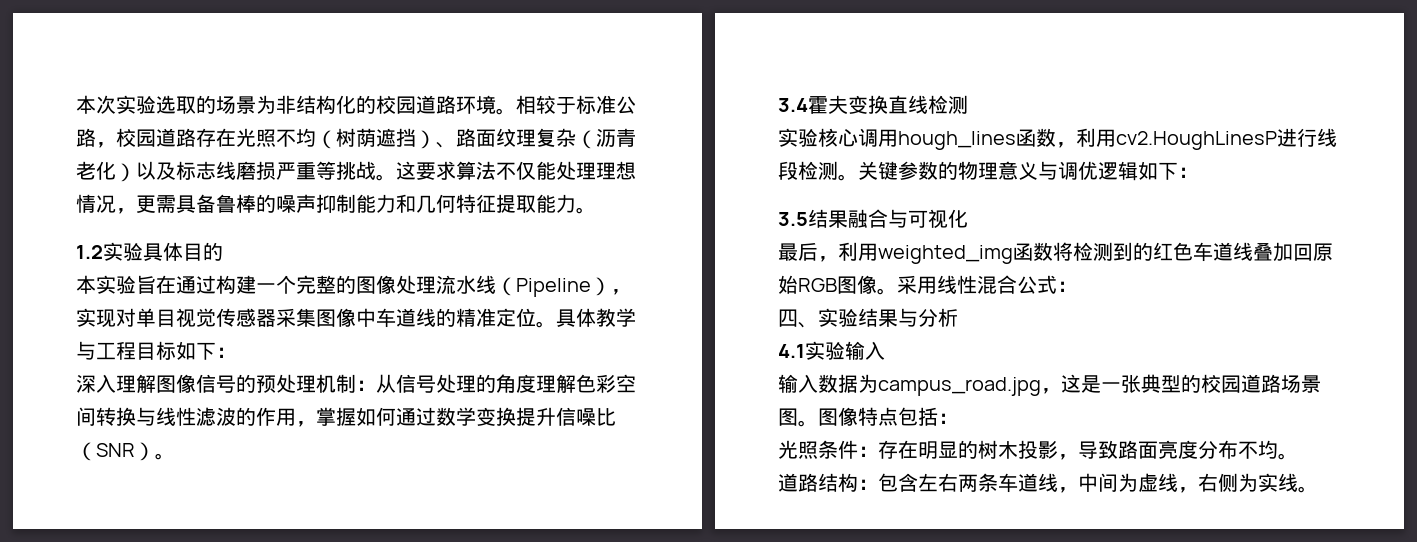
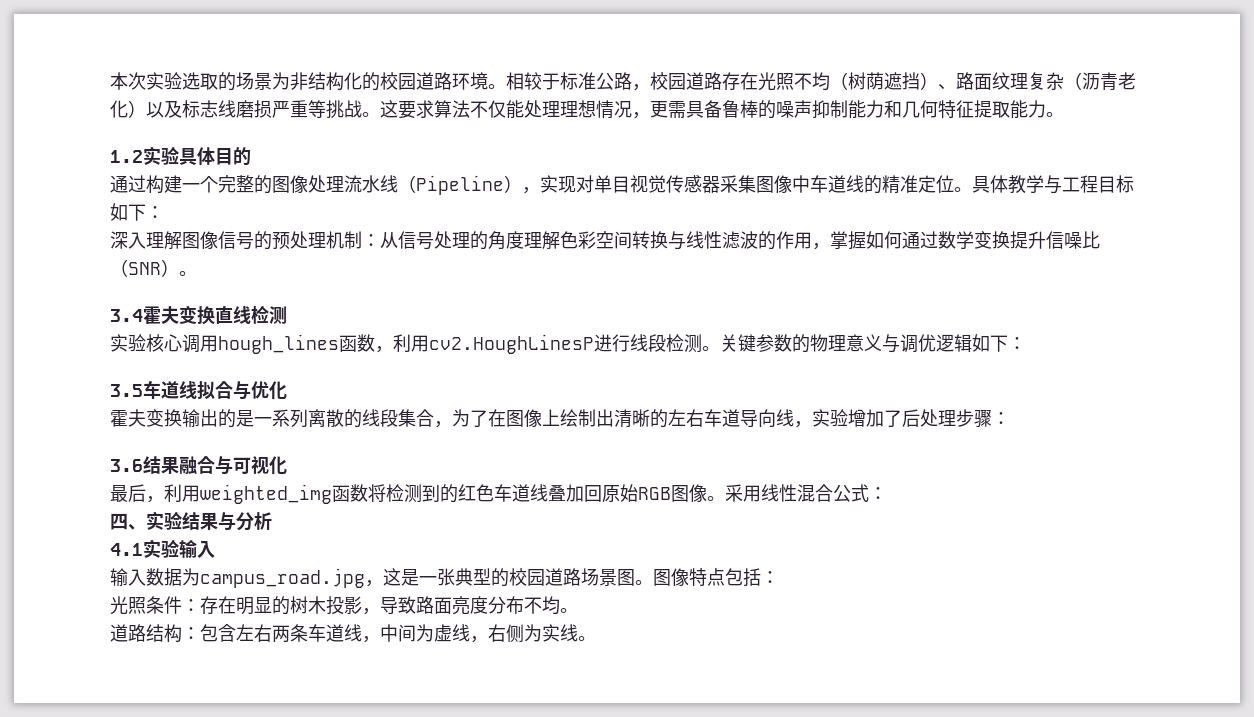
[76,275,176,294] 本实验旨在 -> (251, 156) none
(808, 219) none -> [143,380,287,400] [110,409,1010,428] [110,459,143,472] 车道线拟合与优化 // 霍夫变换输出的是一系列离散的线段集合，为了在图像上绘制出清晰的左右车道导向线，实验增加了后处理步骤： // 3.6

